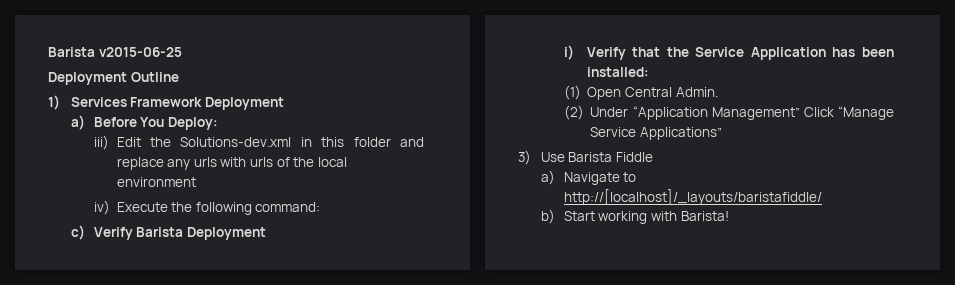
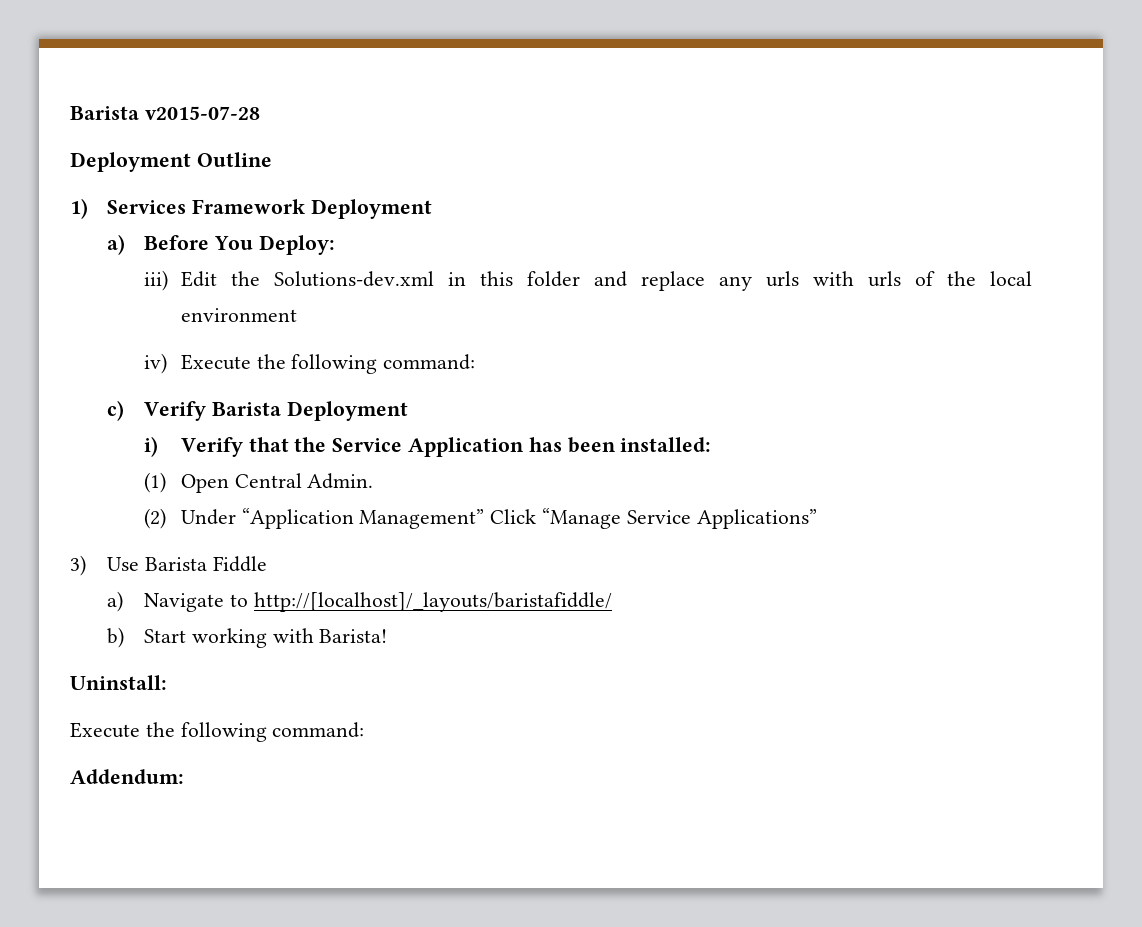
[48,47,182,57] Barista v2015-06-25 -> [70,106,260,120] Barista v2015-07-28
(729, 216) none -> [70,675,167,690] [70,722,365,742] [70,769,184,784] // Uninstall: // Execute the following command: // Addendum:

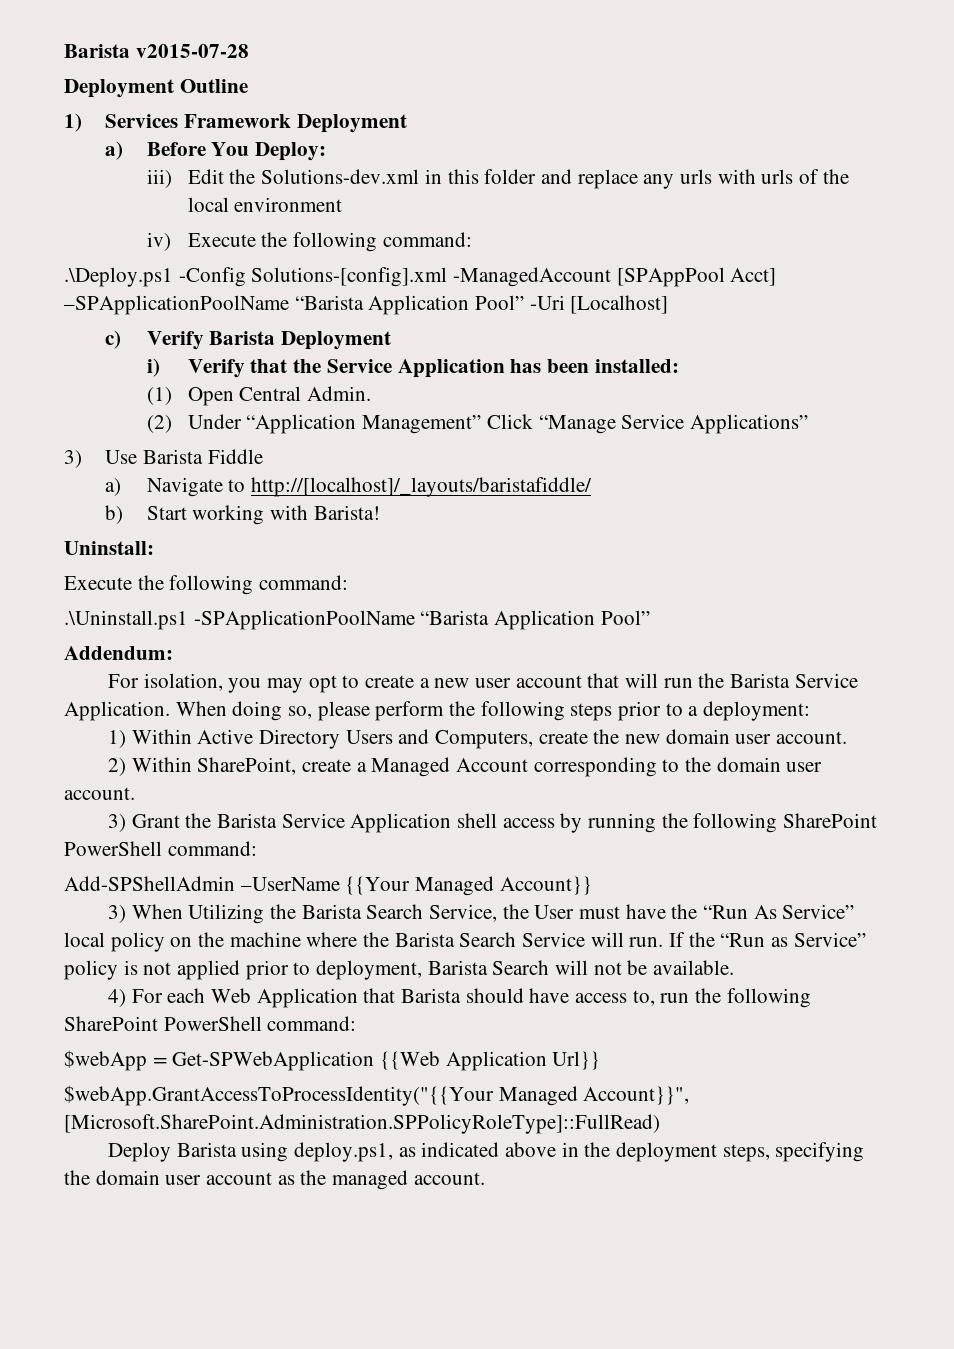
(476, 362) none -> [64,267,777,287] [64,295,669,315] // .\Deploy.ps1 -Config Solutions-[config].xml -ManagedAccount [SPAppPool Acct] –SPApplicationPoolName “Barista Application Pool” -Uri [Localhost]
[70,769,184,784] Addendum: -> [64,610,650,630] [64,646,173,660] [108,673,858,693] [64,701,811,721] [108,729,848,749] [108,757,823,777] [64,787,135,800] [108,813,878,833] [64,841,257,856] [64,876,592,896] [108,904,855,924] [64,932,866,952] [64,960,735,980] [108,988,811,1008] [64,1016,357,1031] [64,1050,601,1071] [64,1085,690,1106] [64,1114,660,1134] [108,1142,865,1162] [64,1170,485,1190] .\Uninstall.ps1 -SPApplicationPoolName “Barista Application Pool” // Addendum: // For isolation, you may opt to create a new user account that will run the Barista Service Application. When doing so, please perform the following steps prior to a deployment: // 1) Within Active Directory Users and Computers, create the new domain user account. // 2) Within SharePoint, create a Managed Account corresponding to the domain user account. // 3) Grant the Barista Service Application shell access by running the following SharePoint PowerShell command: // Add-SPShellAdmin –UserName {{Your Managed Account}} // 3) When Utilizing the Barista Search Service, the User must have the “Run As Service” local policy on the machine where the Barista Search Service will run. If the “Run as Service” policy is not applied prior to deployment, Barista Search will not be available. // 4) For each Web Application that Barista should have access to, run the following SharePoint PowerShell command: // $webApp = Get-SPWebApplication {{Web Application Url}} // $webApp.GrantAccessToProcessIdentity("{{Your Managed Account}}", [Microsoft.SharePoint.Administration.SPPolicyRoleType]::FullRead) // Deploy Barista using deploy.ps1, as indicated above in the deployment steps, specifying the domain user account as the managed account.

